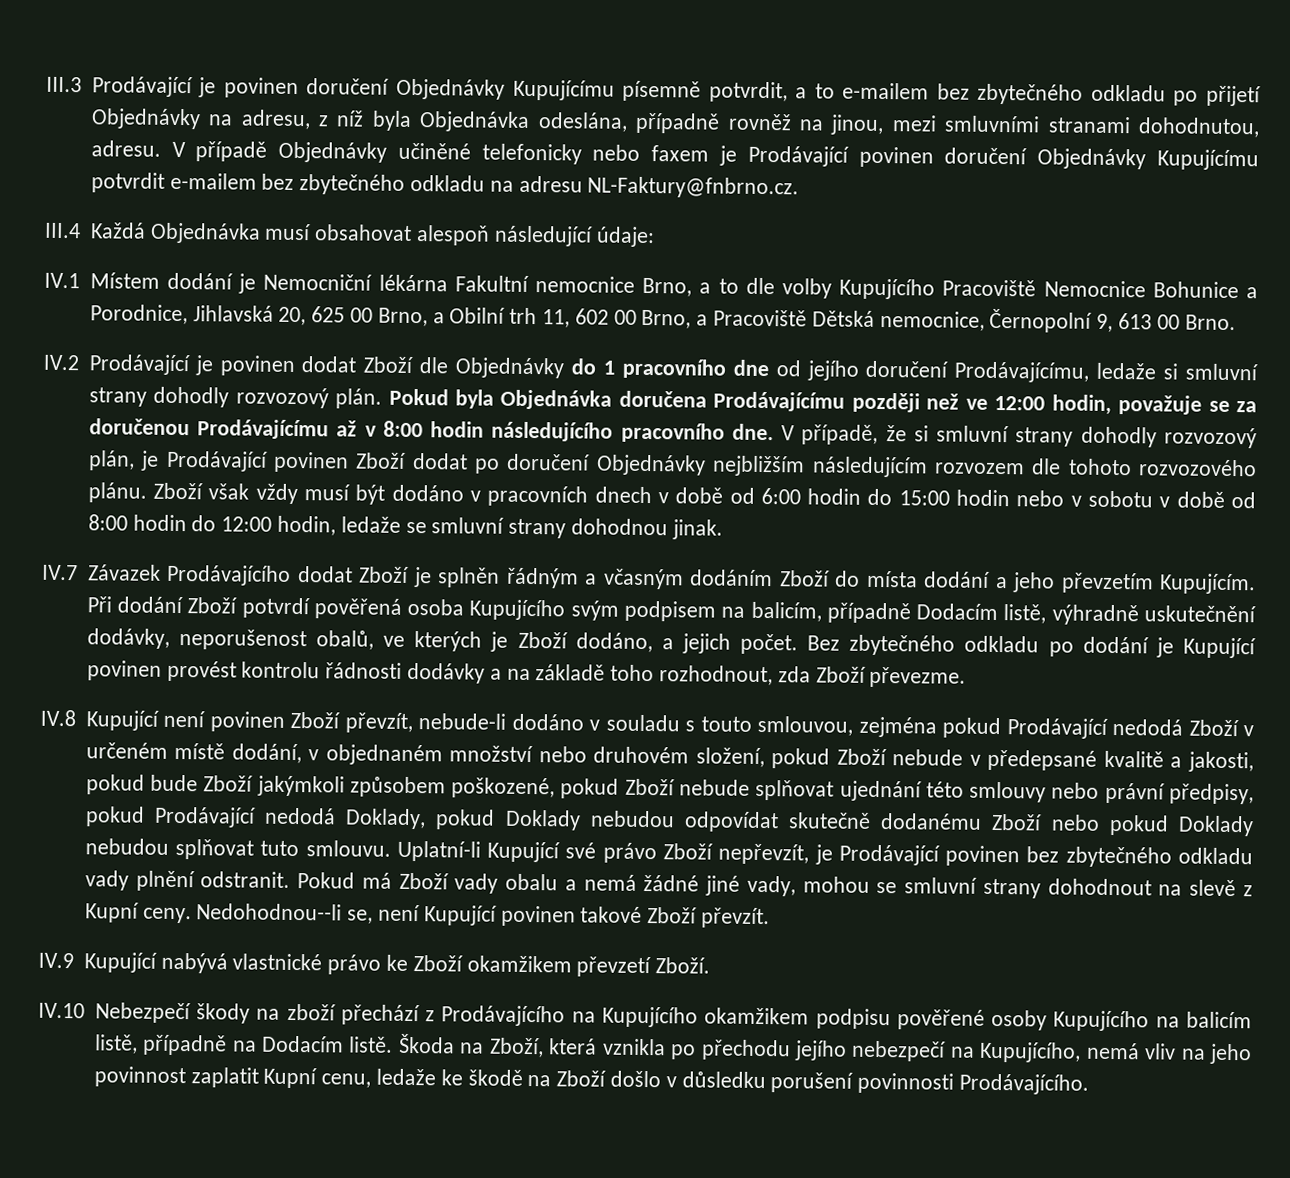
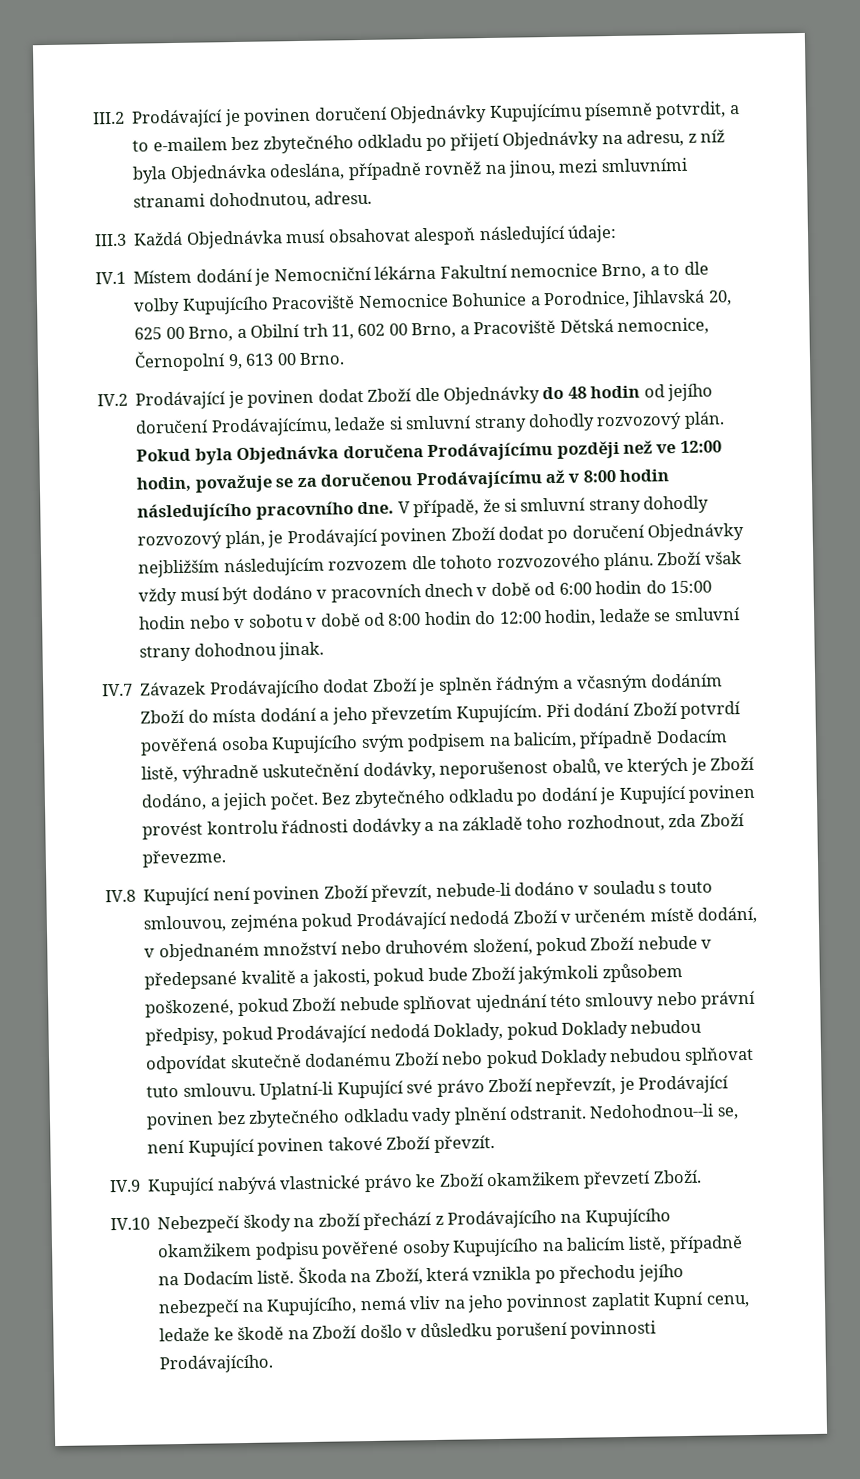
[46,76,82,93] III.3 -> [92,111,125,125] III.2
[171,141,1259,171] [90,172,800,199] [44,222,81,239] V případě Objednávky učiněné telefonicky nebo faxem je Prodávající povinen doručení Objednávky Kupujícímu potvrdit e-mailem bez zbytečného odkladu na adresu NL-Faktury@fnbrno.cz. // III.4 -> [94,233,127,247] // III.3
[602,358,769,379] 1 pracovního dne -> [567,385,641,399] 48 hodin
[297,872,1254,899] [84,902,192,924] Pokud má Zboží vady obalu a nemá žádné jiné vady, mohou se smluvní strany dohodnout na slevě z Kupní ceny. -> (587, 1112) none

